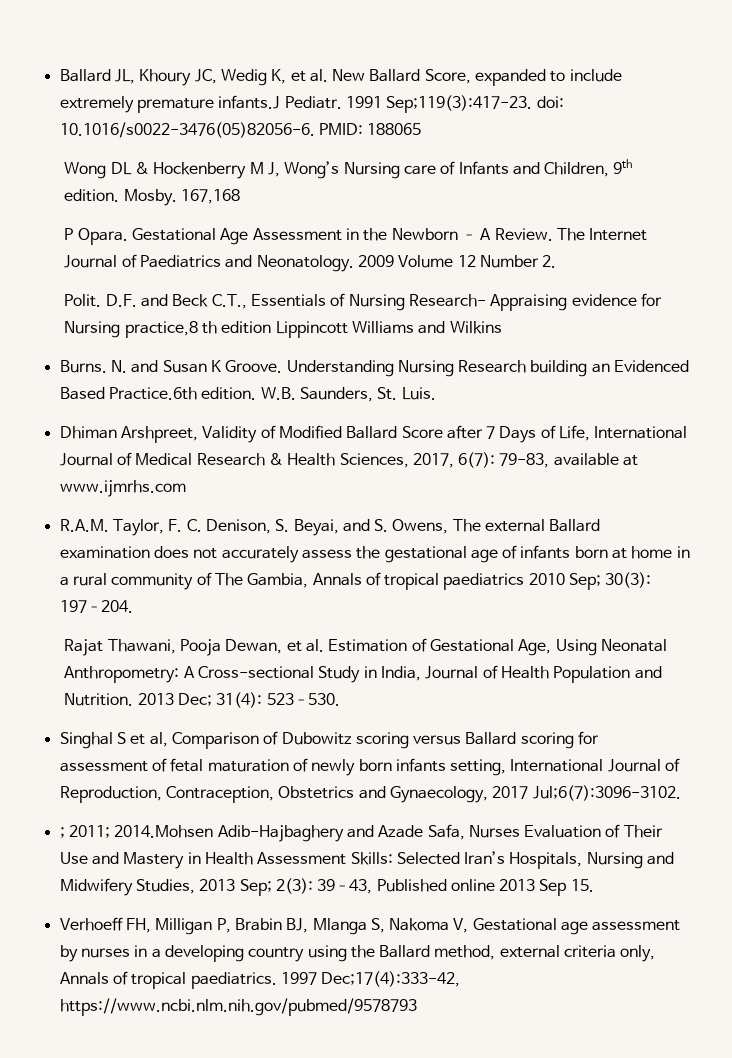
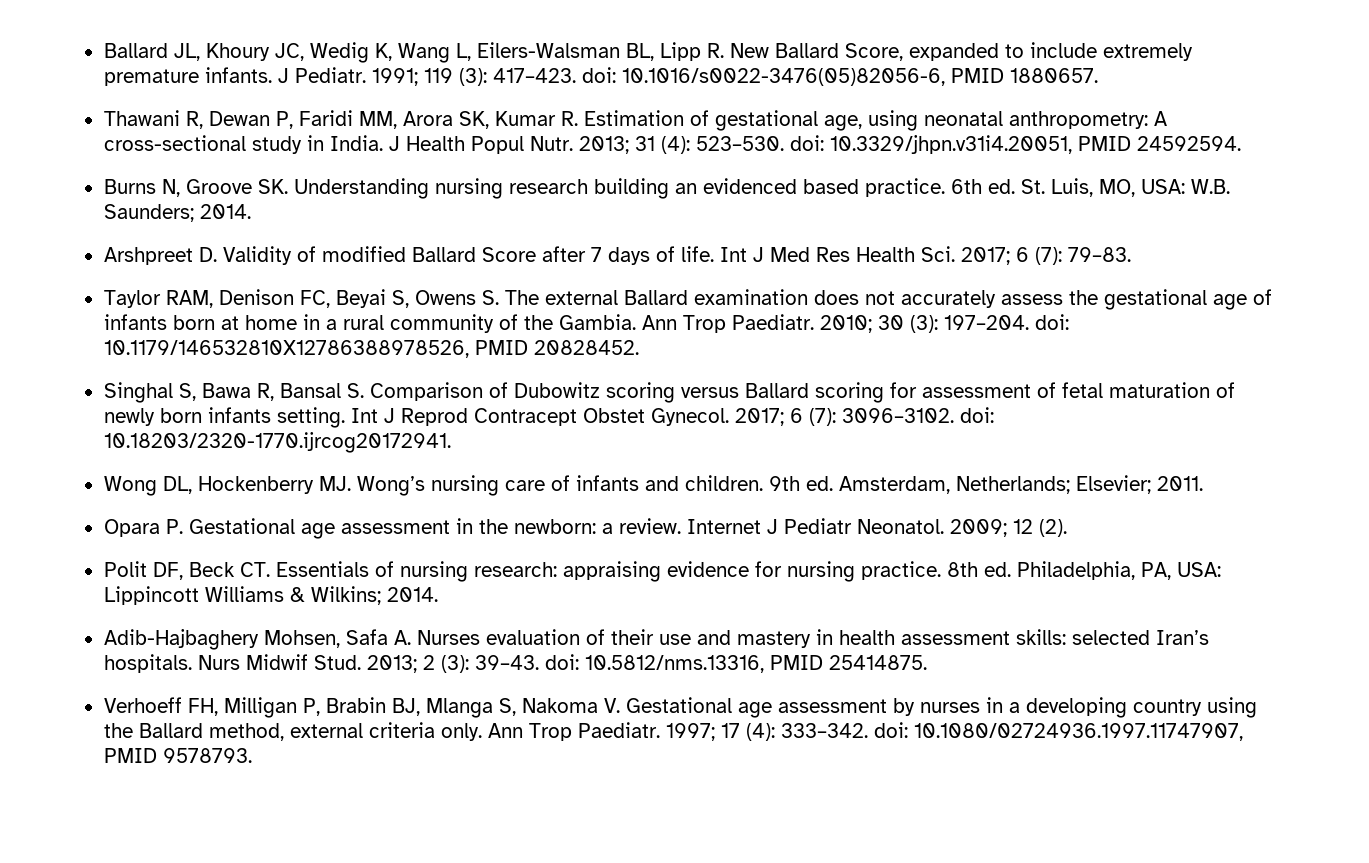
[290,69,328,82] et al. -> [397,42,724,63] Wang L, Eilers-Walsman BL, Lipp R.
[218,95,564,113] [59,122,422,138] [64,159,634,179] [64,189,240,206] [64,228,648,245] [64,254,557,272] [64,293,662,311] [64,321,502,338] [59,360,690,377] [59,387,436,402] [59,426,198,443] infants.J Pediatr. 1991 Sep;119(3):417-23. doi: 10.1016/s0022-3476(05)82056-6. PMID: 188065 // Wong DL & Hockenberry M J, Wong’s Nursing care of Infants and Children, 9th edition. Mosby. 167,168 // P Opara. Gestational Age Assessment in the Newborn – A Review. The Internet Journal of Paediatrics and Neonatology. 2009 Volume 12 Number 2. // Polit. D.F. and Beck C.T., Essentials of Nursing Research- Appraising evidence for Nursing practice,8 th edition Lippincott Williams and Wilkins // Burns. N. and Susan K Groove. Understanding Nursing Research building an Evidenced Based Practice.6th edition. W.B. Saunders, St. Luis. // Dhiman Arshpreet, -> [204,67,1098,86] [103,110,1167,131] [103,135,1241,154] [103,178,1230,199] [103,204,251,222] [103,247,217,265] infants. J Pediatr. 1991; 119 (3): 417–423. doi: 10.1016/s0022-3476(05)82056-6, PMID 1880657. // Thawani R, Dewan P, Faridi MM, Arora SK, Kumar R. Estimation of gestational age, using neonatal anthropometry: A cross-sectional study in India. J Health Popul Nutr. 2013; 31 (4): 523–530. doi: 10.3329/jhpn.v31i4.20051, PMID 24592594. // Burns N, Groove SK. Understanding nursing research building an evidenced based practice. 6th ed. St. Luis, MO, USA: W.B. Saunders; 2014. // Arshpreet D.
[278,425,342,439] Modified -> [321,246,406,262] modified
[499,425,688,443] [59,452,639,468] [59,480,186,497] [59,519,449,536] Days of Life, International Journal of Medical Research & Health Sciences, 2017, 6(7): 79-83, available at www.ijmrhs.com // R.A.M. Taylor, F. C. Denison, S. Beyai, and S. Owens, -> [607,246,1131,265] [103,289,499,308] days of life. Int J Med Res Health Sci. 2017; 6 (7): 79–83. // Taylor RAM, Denison FC, Beyai S, Owens S.
[214,572,652,590] [59,600,133,613] [64,638,667,656] [64,665,662,683] [64,692,340,708] [59,732,168,749] The Gambia, Annals of tropical paediatrics 2010 Sep; 30(3): 197–204. // Rajat Thawani, Pooja Dewan, et al. Estimation of Gestational Age, Using Neonatal Anthropometry: A Cross-sectional Study in India, Journal of Health Population and Nutrition. 2013 Dec; 31(4): 523–530. // Singhal S et al, -> [523,314,1069,333] [103,340,639,358] [103,382,364,403] the Gambia. Ann Trop Paediatr. 2010; 30 (3): 197–204. doi: 10.1179/146532810X12786388978526, PMID 20828452. // Singhal S, Bawa R, Bansal S.
[450,758,681,776] [59,785,681,803] [59,824,663,842] [59,851,675,869] [59,878,594,896] setting, International Journal of Reproduction, Contraception, Obstetrics and Gynaecology, 2017 Jul;6(7):3096-3102. // ; 2011; 2014.Mohsen Adib-Hajbaghery and Azade Safa, Nurses Evaluation of Their Use and Mastery in Health Assessment Skills: Selected Iran’s Hospitals, Nursing and Midwifery Studies, 2013 Sep; 2(3): 39–43, Published online 2013 Sep 15. -> [276,407,994,428] [103,432,451,453] [103,475,1203,496] [103,518,1067,539] [103,561,1221,582] [103,586,438,605] [103,629,1209,650] [103,654,927,673] setting. Int J Reprod Contracept Obstet Gynecol. 2017; 6 (7): 3096–3102. doi: 10.18203/2320-1770.ijrcog20172941. // Wong DL, Hockenberry MJ. Wong’s nursing care of infants and children. 9th ed. Amsterdam, Netherlands; Elsevier; 2011. // Opara P. Gestational age assessment in the newborn: a review. Internet J Pediatr Neonatol. 2009; 12 (2). // Polit DF, Beck CT. Essentials of nursing research: appraising evidence for nursing practice. 8th ed. Philadelphia, PA, USA: Lippincott Williams & Wilkins; 2014. // Adib-Hajbaghery Mohsen, Safa A. Nurses evaluation of their use and mastery in health assessment skills: selected Iran’s hospitals. Nurs Midwif Stud. 2013; 2 (3): 39–43. doi: 10.5812/nms.13316, PMID 25414875.
[453,918,469,933] V, -> [603,698,620,713] V.
[620,945,656,962] [59,971,461,989] [59,998,417,1016] only, Annals of tropical paediatrics. 1997 Dec;17(4):333-42, https://www.ncbi.nlm.nih.gov/pubmed/9578793 -> [440,722,1243,741] [103,748,252,763] only. Ann Trop Paediatr. 1997; 17 (4): 333–342. doi: 10.1080/02724936.1997.11747907, PMID 9578793.

